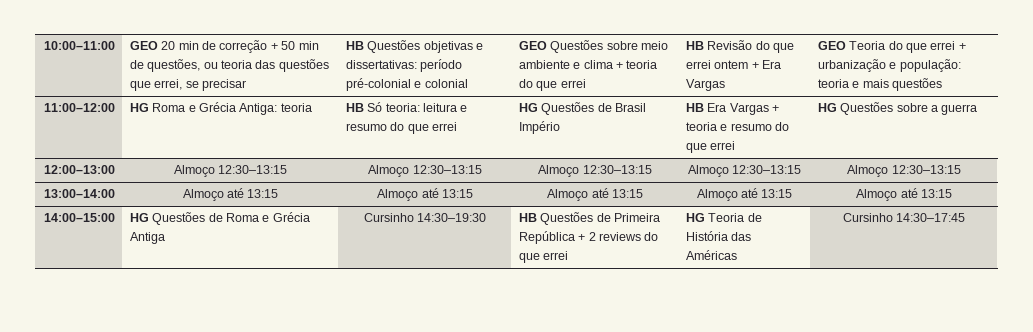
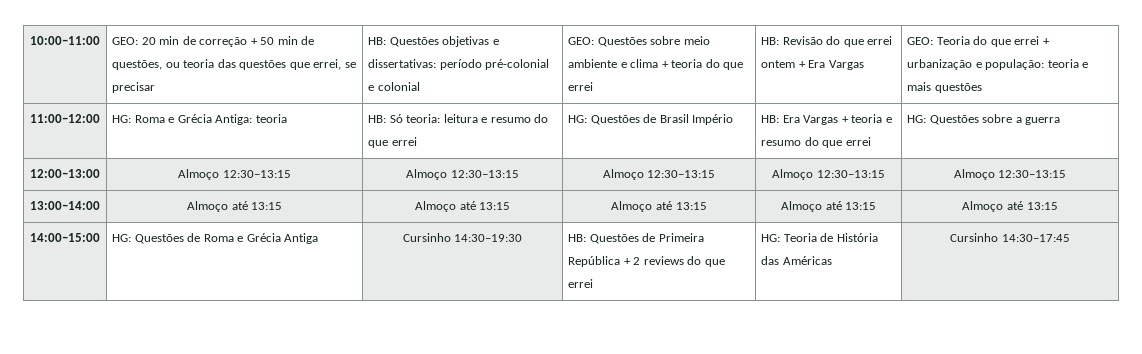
[129,41,158,50] GEO -> [112,37,139,45] GEO:
[345,41,364,50] HB -> [368,37,387,45] HB:
[518,41,547,50] GEO -> [568,37,595,45] GEO:
[685,41,704,50] HB -> [761,37,780,45] HB:
[817,41,846,50] GEO -> [907,37,934,45] GEO:
[129,103,149,112] HG -> [112,115,132,123] HG:
[345,103,364,112] HB -> [368,115,387,123] HB:
[518,103,538,112] HG -> [568,115,588,123] HG:
[685,103,704,112] HB -> [761,115,780,123] HB:
[817,103,837,112] HG -> [907,115,927,123] HG:
[129,213,149,222] HG -> [112,234,132,242] HG:
[518,213,537,222] HB -> [568,234,587,242] HB:
[685,213,705,222] HG -> [761,234,781,242] HG:

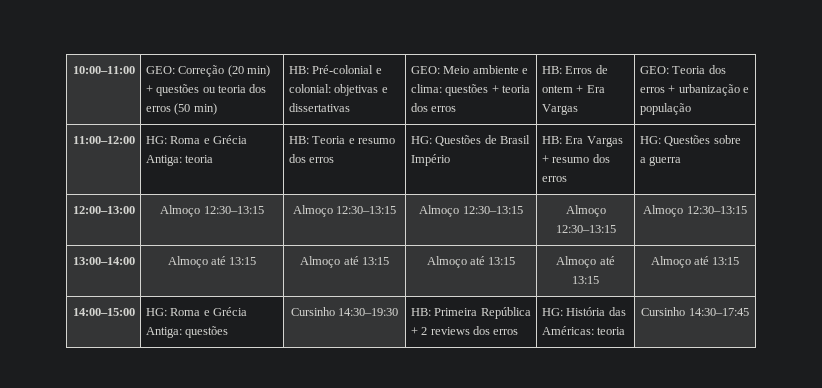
[141,36,315,47] [112,59,356,70] [112,82,156,93] [368,36,499,47] [368,59,550,70] [368,82,420,91] [568,36,710,47] [568,59,744,70] [568,82,594,91] [761,36,893,47] 20 min de correção + 50 min de questões, ou teoria das questões que errei, se precisar | HB: Questões objetivas e dissertativas: período pré-colonial e colonial | GEO: Questões sobre meio ambiente e clima + teoria do que errei | HB: Revisão do que errei -> [178,65,271,77] [145,84,267,96] [145,103,217,115] [288,65,382,74] [288,84,388,96] [288,103,350,112] [410,65,529,74] [410,84,531,96] [410,103,457,112] [541,65,608,74] Correção (20 min) + questões ou teoria dos erros (50 min) | HB: Pré-colonial e colonial: objetivas e dissertativas | GEO: Meio ambiente e clima: questões + teoria dos erros | HB: Erros de
[973,36,1050,47] [907,59,1089,70] [907,82,982,93] do que errei + urbanização e população: teoria e mais questões -> [708,65,726,74] [639,84,750,96] [639,103,691,115] dos erros + urbanização e população
[389,114,549,123] [368,137,417,148] Só teoria: leitura e resumo do que errei -> [312,136,396,144] [288,154,335,163] Teoria e resumo dos erros
[851,114,892,123] [761,137,871,148] teoria e resumo do que errei -> [552,154,610,163] [541,176,567,182] resumo dos erros
[134,233,319,244] Questões de Roma e Grécia Antiga -> [170,307,248,316] [145,326,229,338] Roma e Grécia Antiga: questões
[589,233,656,244] Questões de -> (431, 312) none
[687,256,725,267] [568,279,594,288] [761,233,878,242] [761,256,832,265] do que errei | HG: Teoria de História das Américas -> [473,326,519,335] [541,307,626,316] [541,326,626,335] dos erros | HG: História das Américas: teoria

